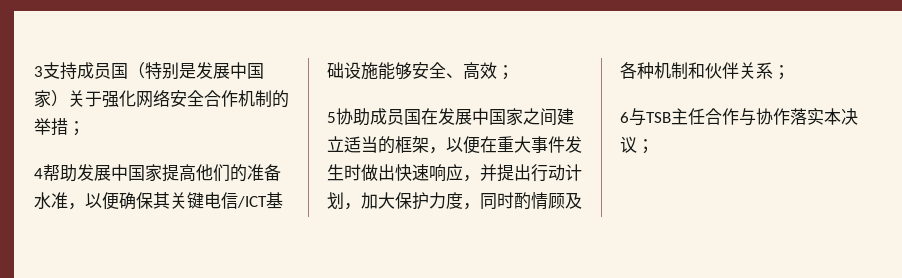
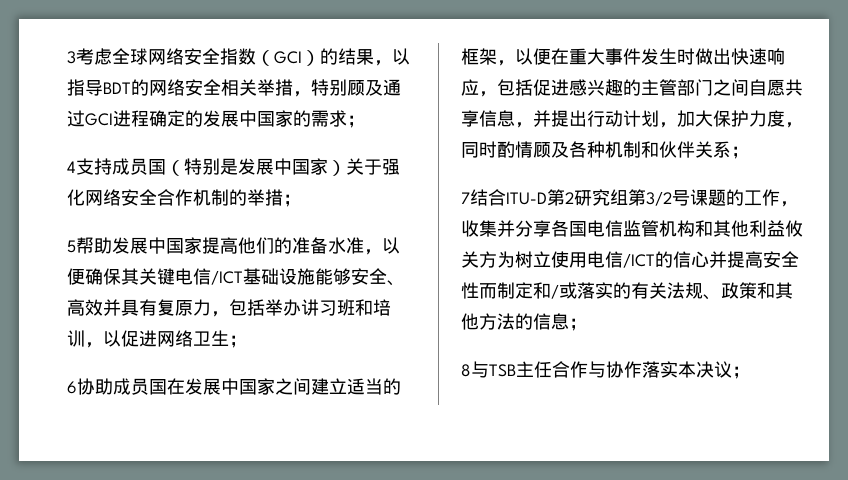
(43, 71) none -> [76,48,410,66] [67,79,401,97] [67,110,365,128] [67,161,76,173] 考虑全球网络安全指数（GCI）的结果，以指导BDT的网络安全相关举措，特别顾及通过GCI进程确定的发展中国家的需求； // 4
[34,168,43,179] 4 -> [67,240,76,253] 5
[497,65,514,80] [327,112,336,123] ； // 5 -> [103,299,391,317] [67,330,247,348] [67,381,77,394] 并具有复原力，包括举办讲习班和培训，以促进网络卫生； // 6
(480, 178) none -> [497,79,803,96] [461,110,533,128] 包括促进感兴趣的主管部门之间自愿共享信息，
[620,112,629,123] 6 -> [461,189,798,207] [461,220,803,237] [461,251,799,268] [461,282,793,300] [461,313,587,331] [461,364,471,377] 7结合ITU-D第2研究组第3/2号课题的工作，收集并分享各国电信监管机构和其他利益攸关方为树立使用电信/ICT的信心并提高安全性而制定和/或落实的有关法规、政策和其他方法的信息； // 8

